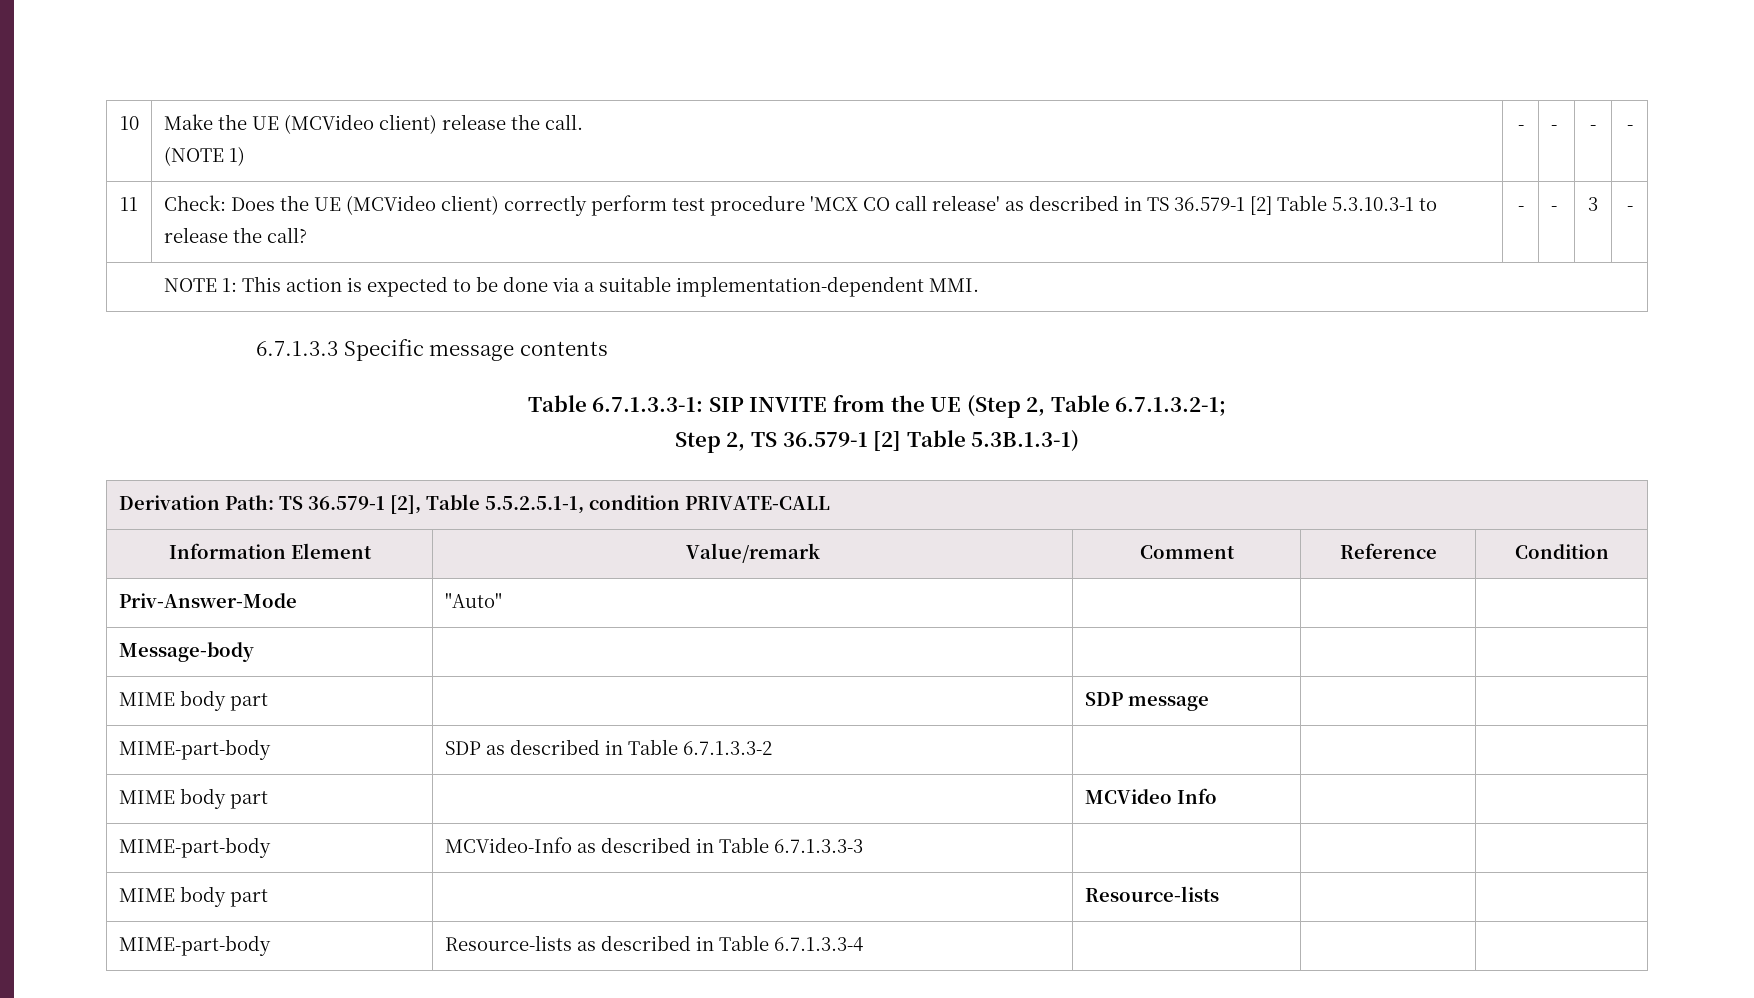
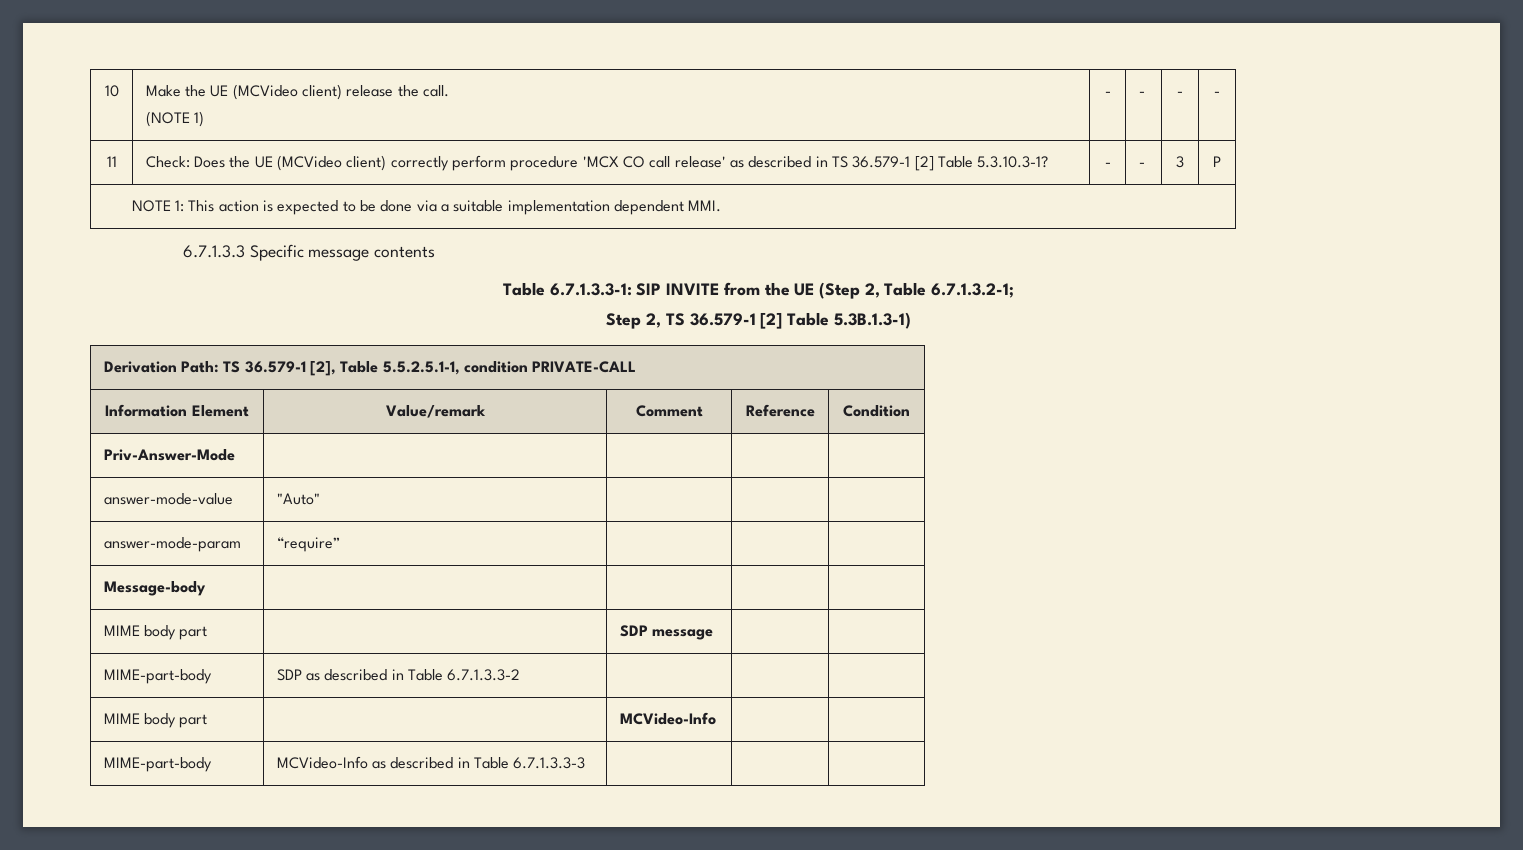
[671,198,705,211] test -> (507, 163) none
[1331,197,1437,211] [163,227,307,243] 5.3.10.3-1 to release the call? -> [977,156,1049,168] 5.3.10.3-1?
[1626,206,1633,211] - -> [1213,156,1221,167] P
[675,276,924,297] implementation-dependent -> [507,200,684,215] implementation dependent
(297, 600) none -> [103,493,233,505] | | | // answer-mode-value |
(502, 600) none -> [103,537,241,552] [276,537,340,552] // answer-mode-param | “require” | | |
[1084,788,1217,804] MCVideo Info -> [619,712,716,725] MCVideo-Info
[118,886,268,907] [1084,886,1219,902] [118,935,271,956] [444,935,863,951] // MIME body part | | Resource-lists | | // MIME-part-body | Resource-lists as described in Table 6.7.1.3.3-4 | | | -> (586, 763) none

